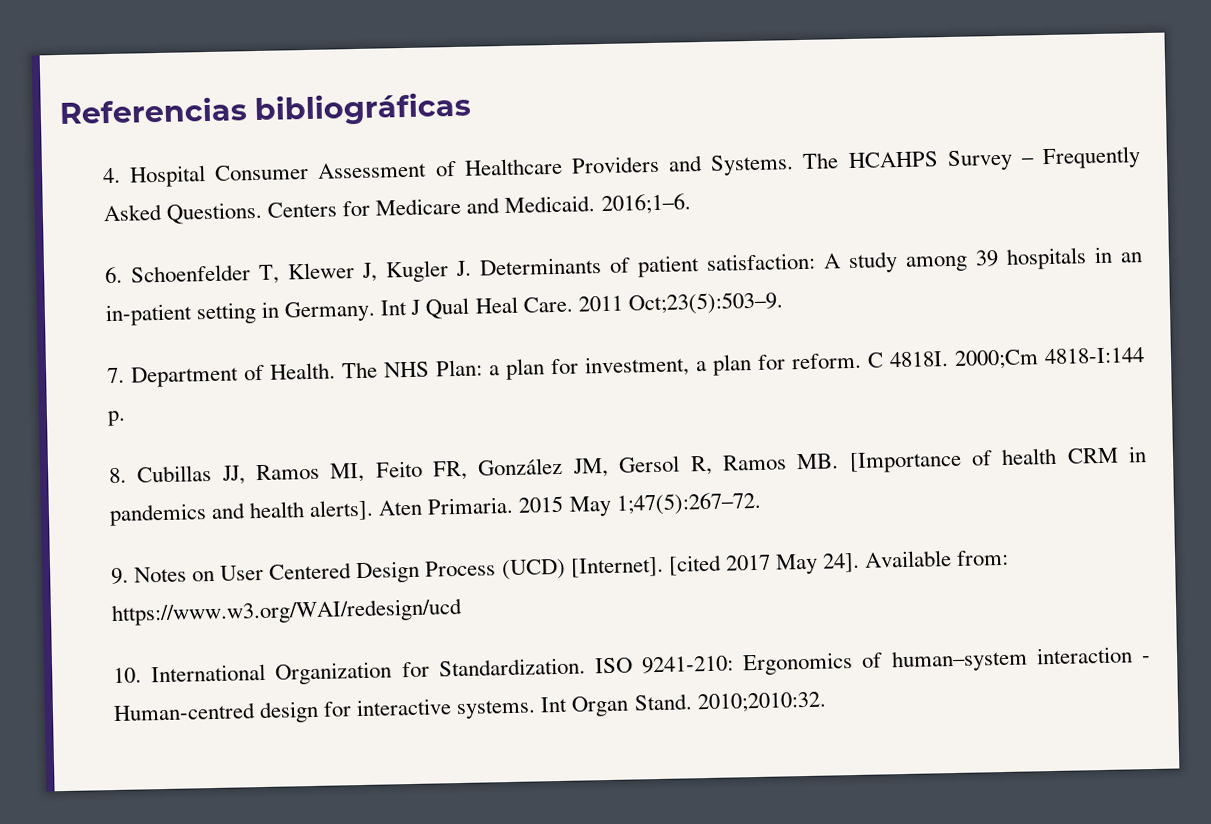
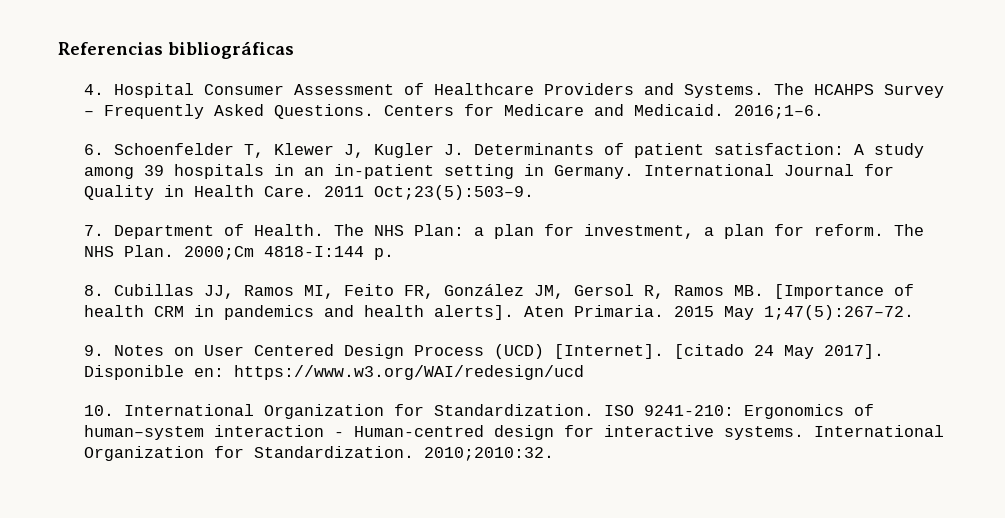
[380,296,518,320] Int J Qual Heal -> [644,164,895,176] [84,185,255,200] International Journal for Quality in Health
[866,351,949,368] C 4818I. -> [894,224,925,236] [84,245,175,257] The NHS Plan.
[667,549,1010,576] [cited 2017 May 24]. Available from: -> [674,344,885,359] [84,365,225,380] [citado 24 May 2017]. Disponible en:
[540,693,693,717] Int Organ Stand. -> [814,425,945,437] [84,446,415,461] International Organization for Standardization.

